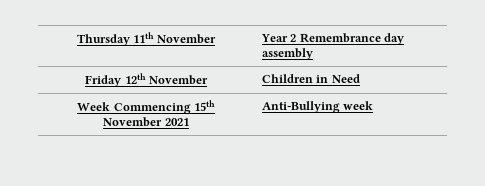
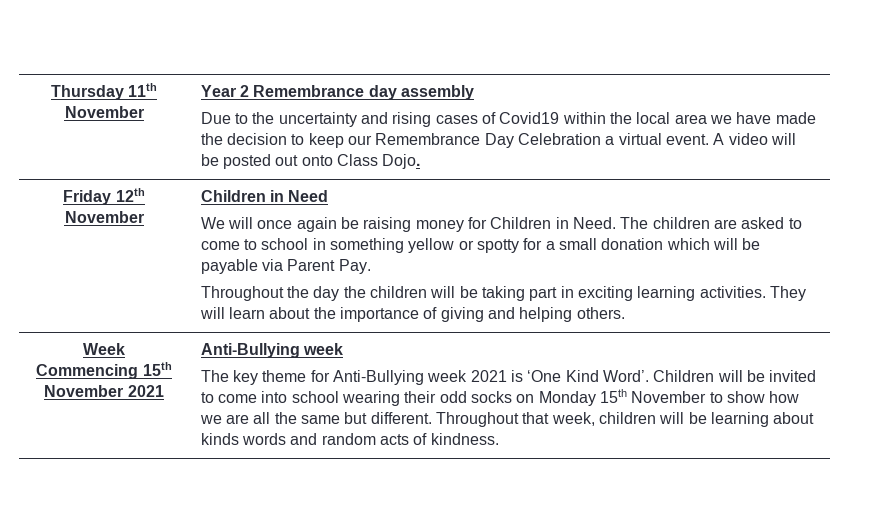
(313, 54) none -> [200,112,816,127] [200,133,796,148] [200,154,421,169] // Due to the uncertainty and rising cases of Covid19 within the local area we have made the decision to keep our Remembrance Day Celebration a virtual event. A video will be posted out onto Class Dojo.
(360, 78) none -> [200,217,802,232] [200,238,761,253] [200,259,371,274] [200,286,806,301] [199,307,625,322] // We will once again be raising money for Children in Need. The children are asked to come to school in something yellow or spotty for a small donation which will be payable via Parent Pay. // Throughout the day the children will be taking part in exciting learning activities. They will learn about the importance of giving and helping others.
(374, 105) none -> [200,370,817,385] [200,389,800,406] [199,412,815,427] [200,433,499,445] // The key theme for Anti-Bullying week 2021 is ‘One Kind Word’. Children will be invited to come into school wearing their odd socks on Monday 15th November to show how we are all the same but different. Throughout that week, children will be learning about kinds words and random acts of kindness.

